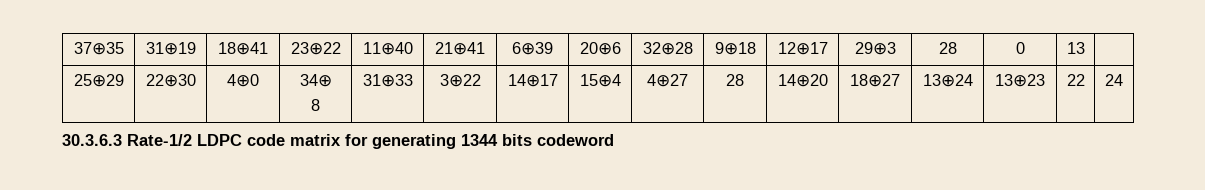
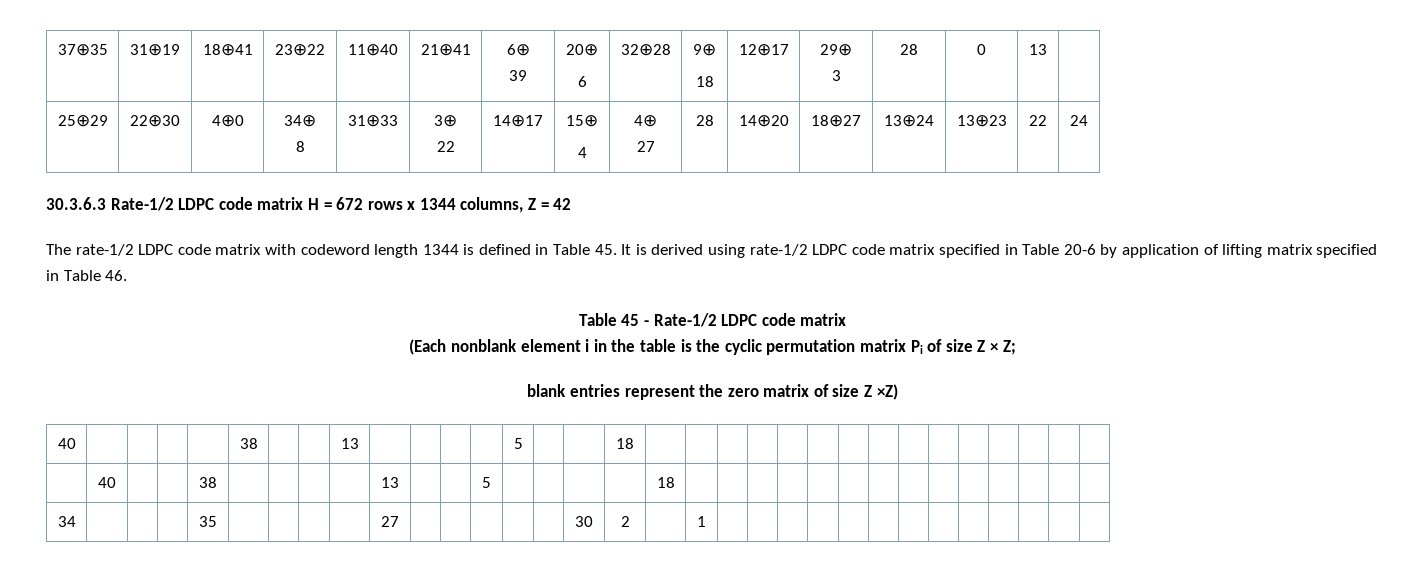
[512,42,553,55] [579,42,621,55] 6⊕39 | 20⊕6 -> [506,44,530,56] [509,70,527,81] [566,44,598,56] [577,76,587,87] 6⊕ // 39 | 20⊕ // 6
[714,42,756,55] 9⊕18 -> [693,44,716,56] [695,76,714,87] 9⊕ // 18
[854,42,896,55] 29⊕3 -> [820,44,852,56] [831,70,841,81] 29⊕ // 3
[439,74,481,87] 3⊕22 -> [434,115,457,127] [436,141,455,152] 3⊕ // 22
[579,74,621,87] [647,74,688,87] 15⊕4 | 4⊕27 -> [566,115,598,127] [577,147,587,158] [634,115,657,127] [636,141,655,152] 15⊕ // 4 | 4⊕ // 27
[345,134,614,149] for generating 1344 bits codeword -> [307,197,572,213] [46,244,1378,258] [46,270,128,281] [578,313,847,327] [409,339,1016,355] [527,384,898,400] [57,438,76,449] [239,438,258,449] [340,438,359,449] [513,438,523,449] [616,438,634,449] [98,477,116,488] [199,477,217,488] [381,477,399,488] [482,477,491,488] [656,477,675,488] [57,516,76,527] [199,516,217,527] [381,516,399,527] [575,516,593,527] [620,516,630,527] [697,516,706,527] H = 672 rows x 1344 columns, Z = 42 // The rate-1/2 LDPC code matrix with codeword length 1344 is defined in Table 45. It is derived using rate-1/2 LDPC code matrix specified in Table 20-6 by application of lifting matrix specified in Table 46. // Table 45 - Rate-1/2 LDPC code matrix // (Each nonblank element i in the table is the cyclic permutation matrix Pi of size Z × Z; // blank entries represent the zero matrix of size Z ×Z) // 40 | | | | | 38 | | | 13 | | | | | 5 | | | 18 | | | | | | | | | | | | | | | // | 40 | | | 38 | | | | | 13 | | | 5 | | | | | 18 | | | | | | | | | | | | | | // 34 | | | | 35 | | | | | 27 | | | | | | 30 | 2 | | 1 | | | | | | | | | | | | |

